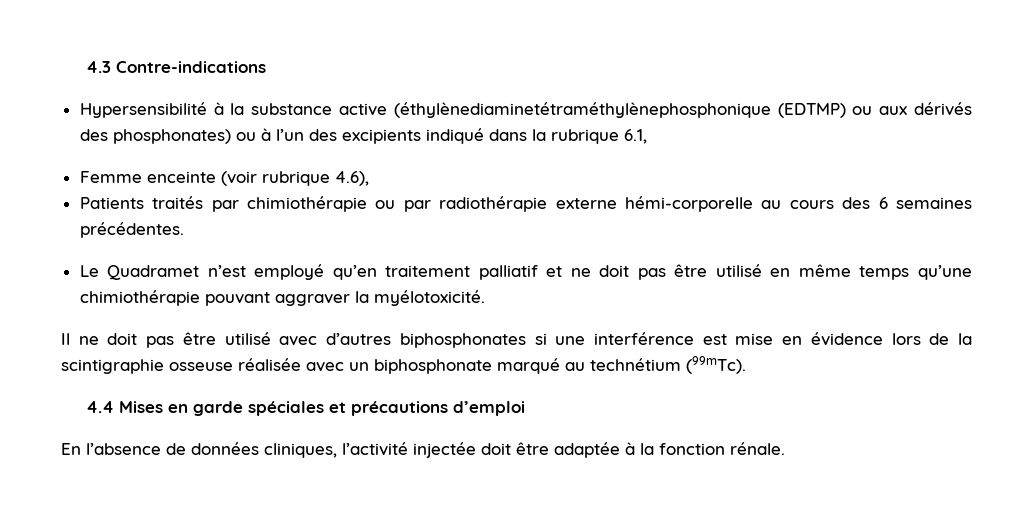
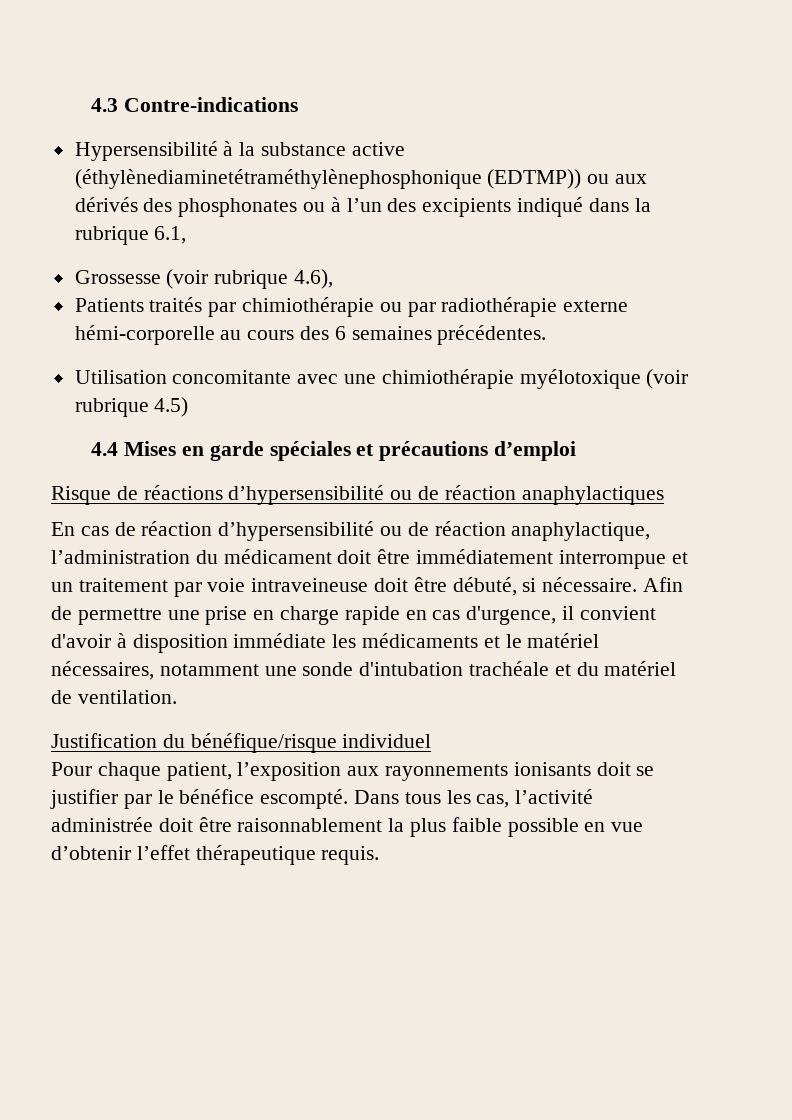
[777,103,846,118] (EDTMP) -> [487,169,582,189] (EDTMP))
[112,129,231,144] phosphonates) -> [178,198,298,217] phosphonates
[79,171,216,183] Femme enceinte -> [74,270,161,284] Grossesse
[79,264,972,280] [79,290,485,306] [61,332,972,348] [61,356,746,374] Le Quadramet n’est employé qu’en traitement palliatif et ne doit pas être utilisé en même temps qu’une chimiothérapie pouvant aggraver la myélotoxicité. // Il ne doit pas être utilisé avec d’autres biphosphonates si une interférence est mise en évidence lors de la scintigraphie osseuse réalisée avec un biphosphonate marqué au technétium (99mTc). -> [74,369,689,389] [74,397,189,417] Utilisation concomitante avec une chimiothérapie myélotoxique (voir rubrique 4.5)
[61,442,785,458] En l’absence de données cliniques, l’activité injectée doit être adaptée à la fonction rénale. -> [51,485,664,505] [51,521,651,541] [51,549,688,569] [51,577,684,597] [51,606,656,625] [51,633,600,653] [51,661,677,680] [51,690,177,704] [51,733,432,753] [51,762,655,781] [50,789,594,809] [51,817,644,837] [51,845,380,865] Risque de réactions d’hypersensibilité ou de réaction anaphylactiques // En cas de réaction d’hypersensibilité ou de réaction anaphylactique, l’administration du médicament doit être immédiatement interrompue et un traitement par voie intraveineuse doit être débuté, si nécessaire. Afin de permettre une prise en charge rapide en cas d'urgence, il convient d'avoir à disposition immédiate les médicaments et le matériel nécessaires, notamment une sonde d'intubation trachéale et du matériel de ventilation. // Justification du bénéfique/risque individuel // Pour chaque patient, l’exposition aux rayonnements ionisants doit se justifier par le bénéfice escompté. Dans tous les cas, l’activité administrée doit être raisonnablement la plus faible possible en vue d’obtenir l’effet thérapeutique requis.

